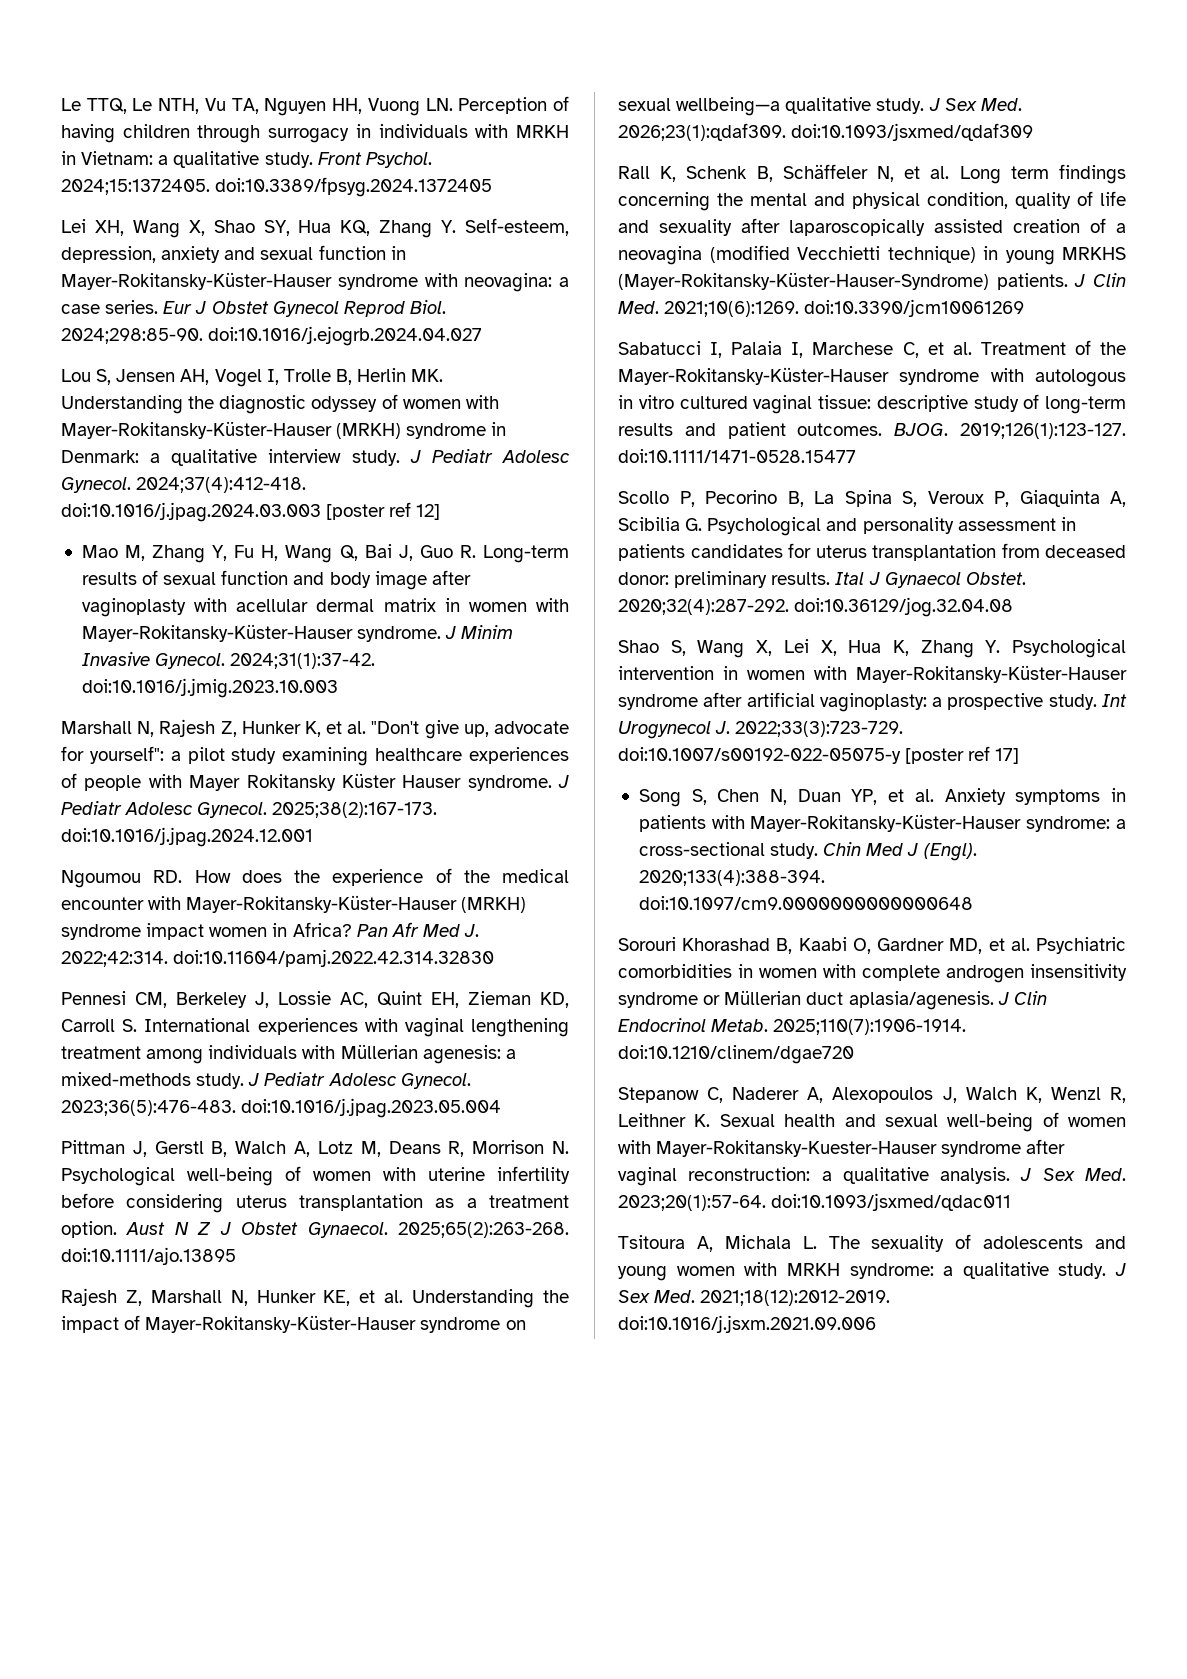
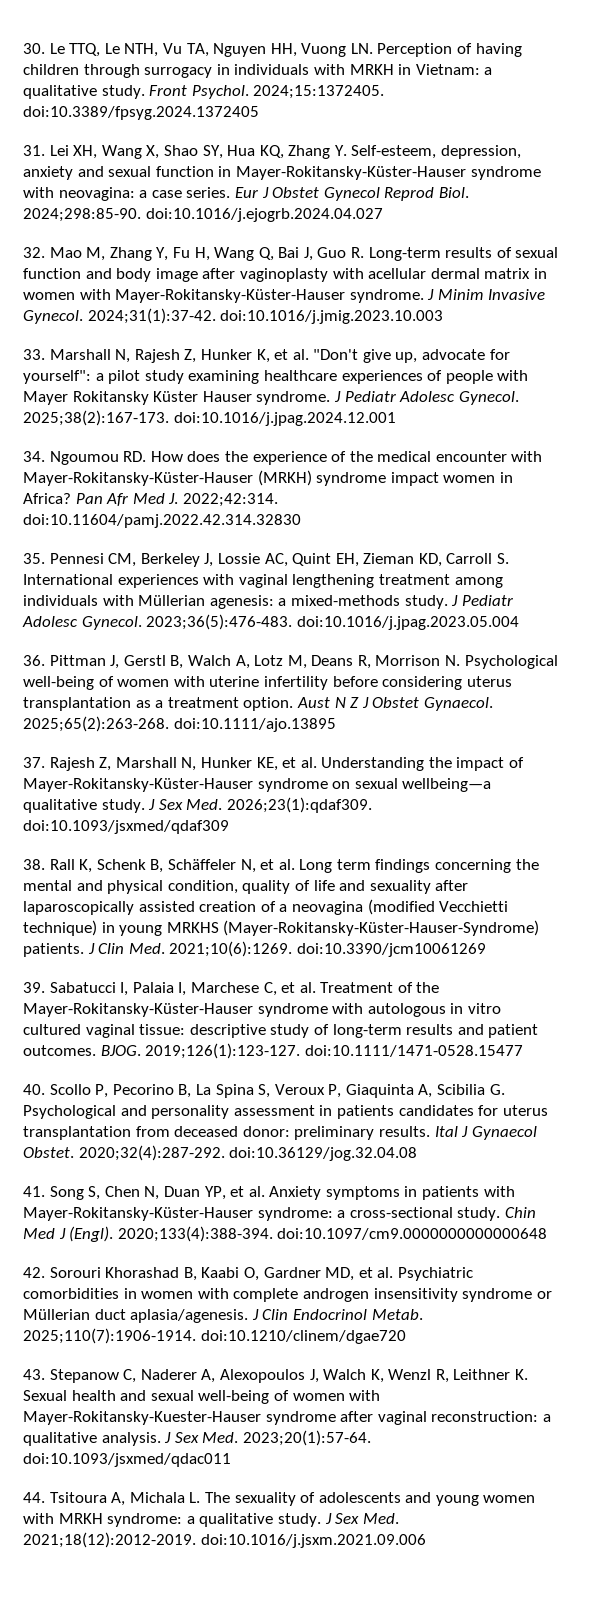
(61, 104) none -> [23,43,45,54] 30.
(493, 187) none -> [23,145,45,156] 31.
[61,368,444,387] [61,394,499,414] [61,421,507,439] [61,449,571,466] [61,477,307,493] [61,502,441,522] Lou S, Jensen AH, Vogel I, Trolle B, Herlin MK. Understanding the diagnostic odyssey of women with Mayer-Rokitansky-Küster-Hauser (MRKH) syndrome in Denmark: a qualitative interview study. J Pediatr Adolesc Gynecol. 2024;37(4):412-418. doi:10.1016/j.jpag.2024.03.003 [poster ref 12] // -> [23,247,45,258] 32.
(338, 688) none -> [23,349,45,360] 33.
(313, 837) none -> [23,451,45,462] 34.
(495, 958) none -> [23,553,45,564] 35.
(502, 1108) none -> [23,655,45,666] 36.
(236, 1256) none -> [23,757,45,768] 37.
(1034, 132) none -> [23,859,45,870] 38.
(1025, 308) none -> [23,982,45,993] 39.
(856, 456) none -> [23,1084,45,1095] 40.
[618,639,1126,658] [618,665,1127,683] [618,692,1127,712] [618,721,904,739] [618,746,1020,764] Shao S, Wang X, Lei X, Hua K, Zhang Y. Psychological intervention in women with Mayer-Rokitansky-Küster-Hauser syndrome after artificial vaginoplasty: a prospective study. Int Urogynecol J. 2022;33(3):723-729. doi:10.1007/s00192-022-05075-y [poster ref 17] // -> [23,1186,45,1197] 41.
(973, 903) none -> [23,1267,45,1278] 42.
(854, 1054) none -> [23,1369,45,1380] 43.
(1012, 1202) none -> [23,1492,45,1503] 44.

